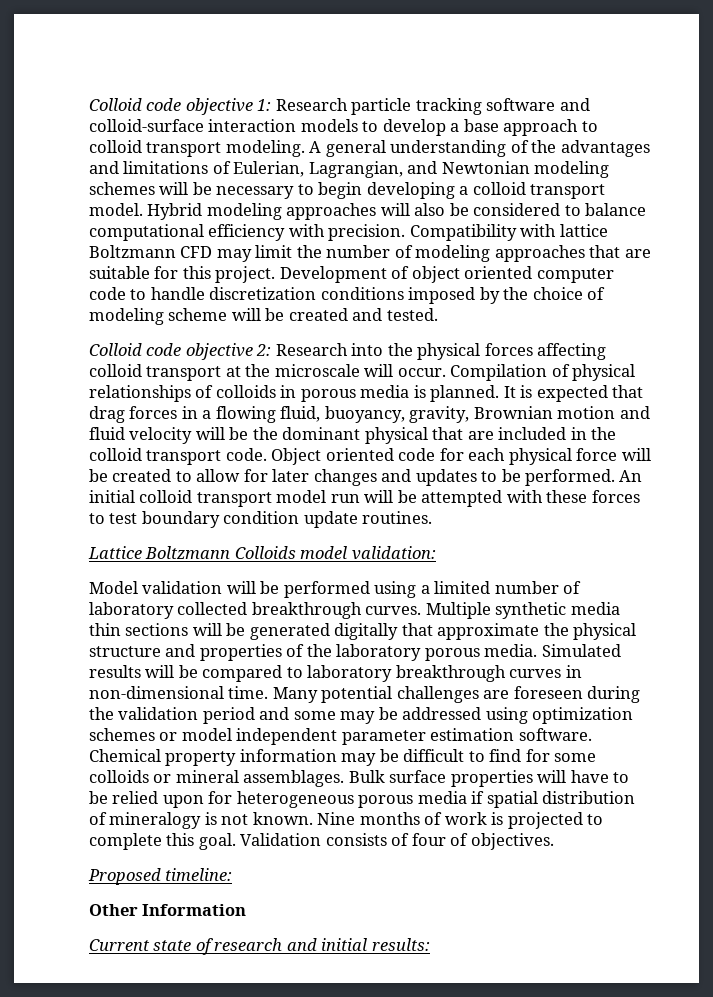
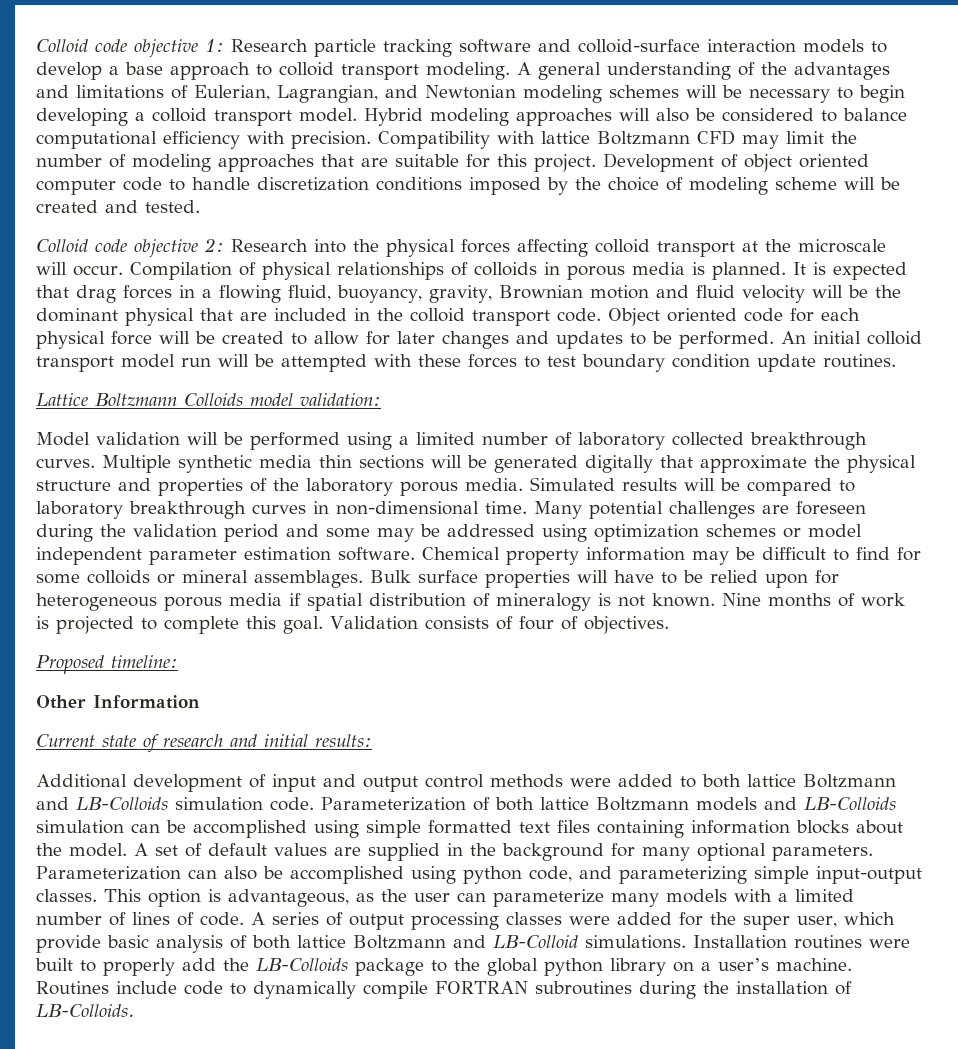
(430, 944) none -> [36,774,896,792] [36,797,896,811] [36,820,903,838] [36,843,873,861] [36,866,922,884] [36,889,854,907] [36,912,895,930] [36,935,910,953] [35,958,852,976] [36,981,852,999] [36,1004,135,1017] // Additional development of input and output control methods were added to both lattice Boltzmann and LB-Colloids simulation code. Parameterization of both lattice Boltzmann models and LB-Colloids simulation can be accomplished using simple formatted text files containing information blocks about the model. A set of default values are supplied in the background for many optional parameters. Parameterization can also be accomplished using python code, and parameterizing simple input-output classes. This option is advantageous, as the user can parameterize many models with a limited number of lines of code. A series of output processing classes were added for the super user, which provide basic analysis of both lattice Boltzmann and LB-Colloid simulations. Installation routines were built to properly add the LB-Colloids package to the global python library on a user’s machine. Routines include code to dynamically compile FORTRAN subroutines during the installation of LB-Colloids.

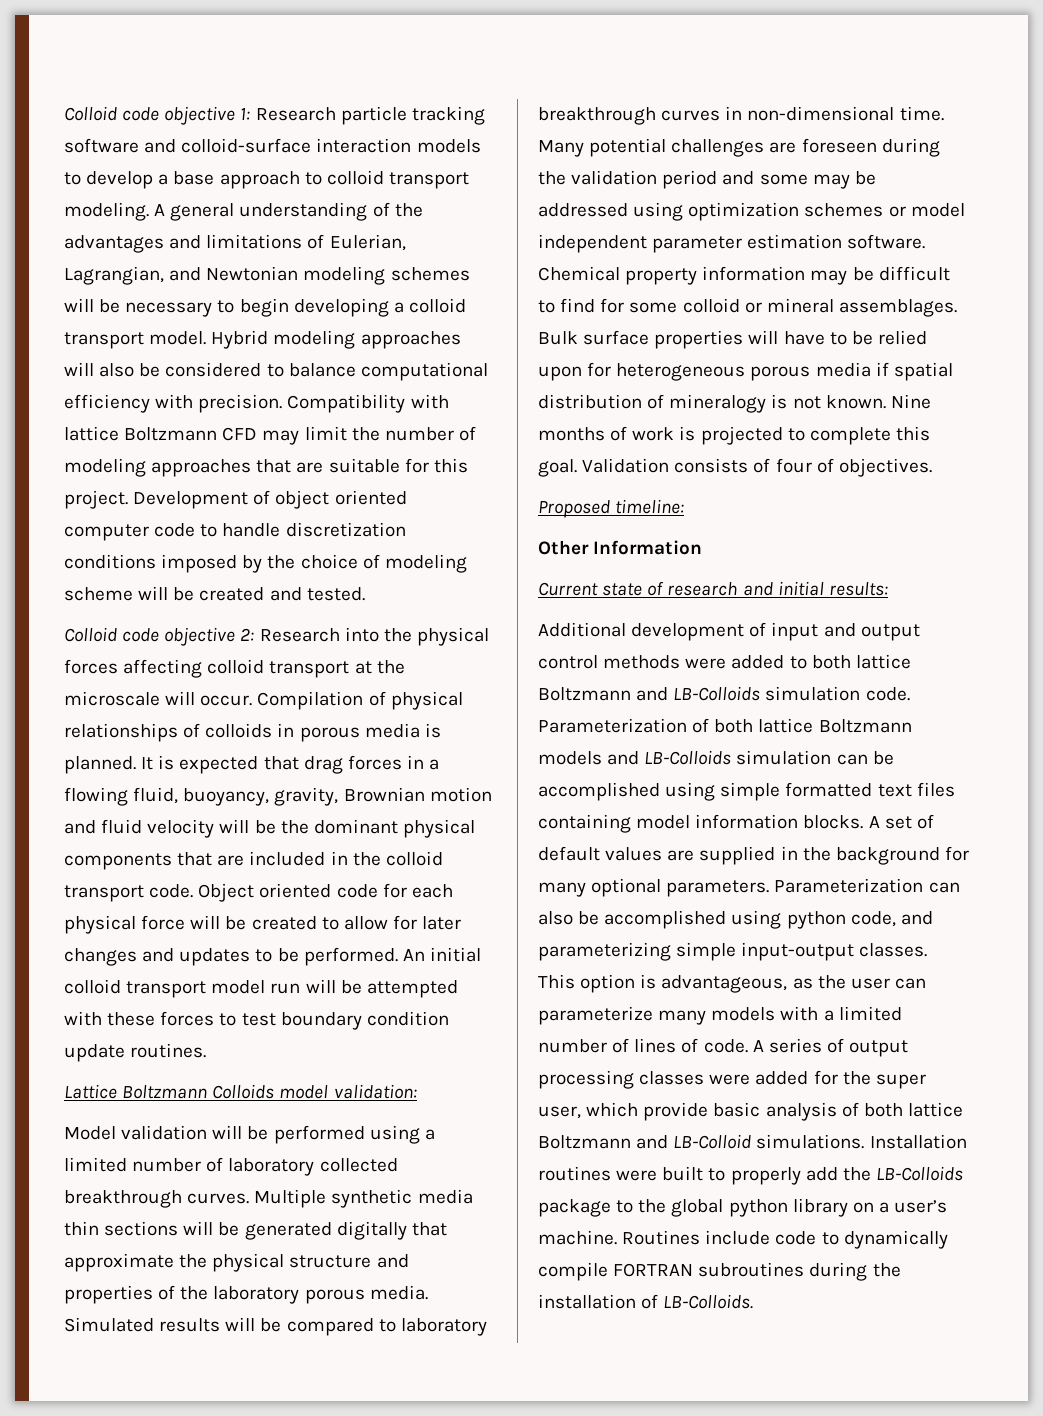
(194, 317) none -> [64,853,172,870] components
[87,570,150,584] colloids -> [682,298,740,313] colloid
[691,820,903,834] [36,843,127,857] information blocks about the model. -> [636,814,864,829] model information blocks.

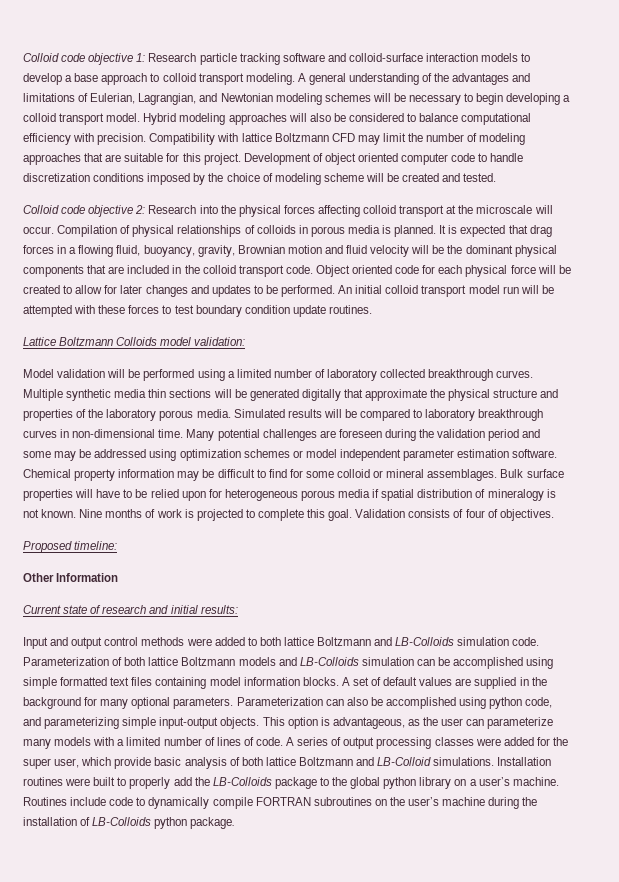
[538,622,819,641] Additional development of input -> [23,637,48,649] Input
[859,943,928,957] classes. -> [220,717,260,729] objects.
(805, 1269) none -> [374,797,486,806] on the user’s machine
[663,1294,754,1309] LB-Colloids. -> [92,817,236,829] LB-Colloids python package.

